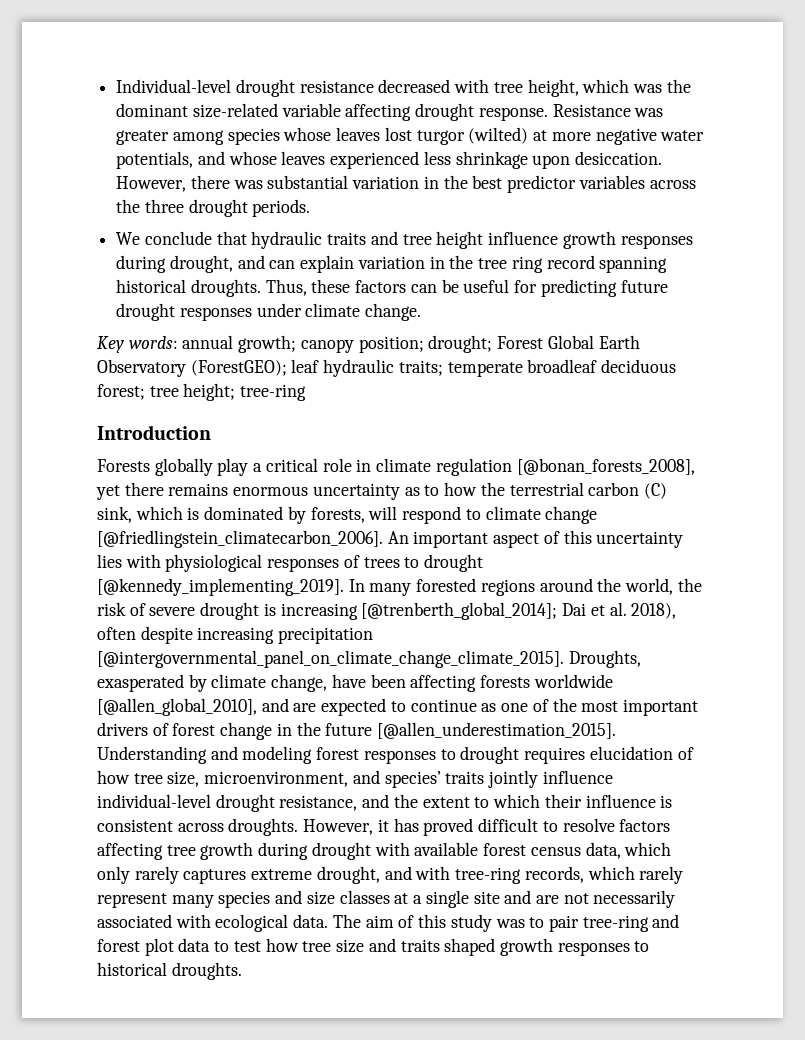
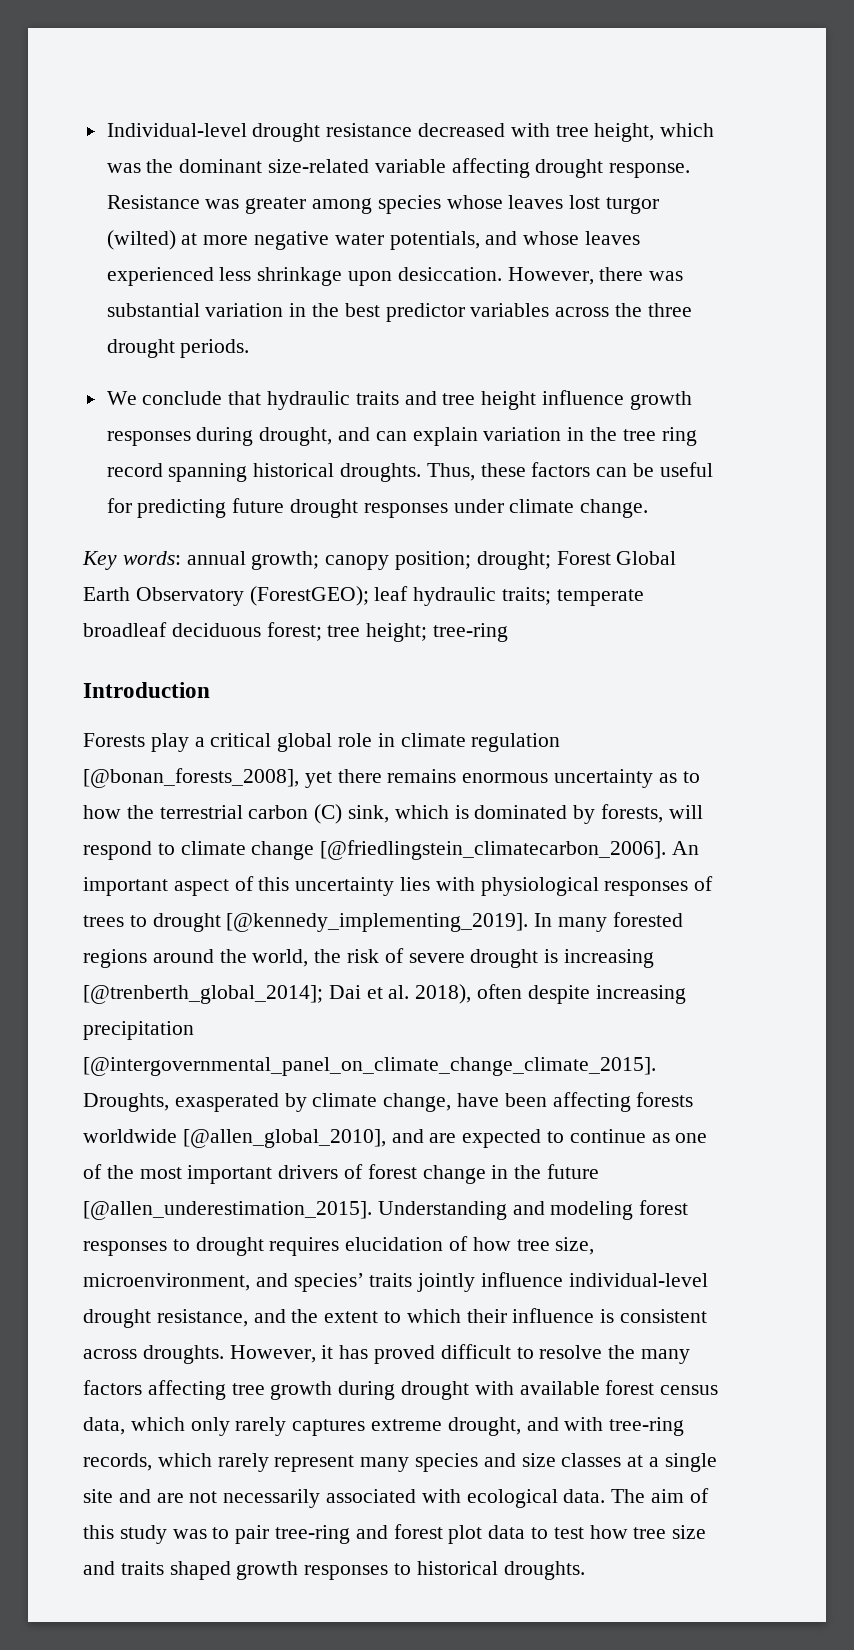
[154,458,213,476] globally -> (145, 740) none
(318, 465) none -> [277,733,333,752] global
(615, 825) none -> [608,1345,691,1364] the many

